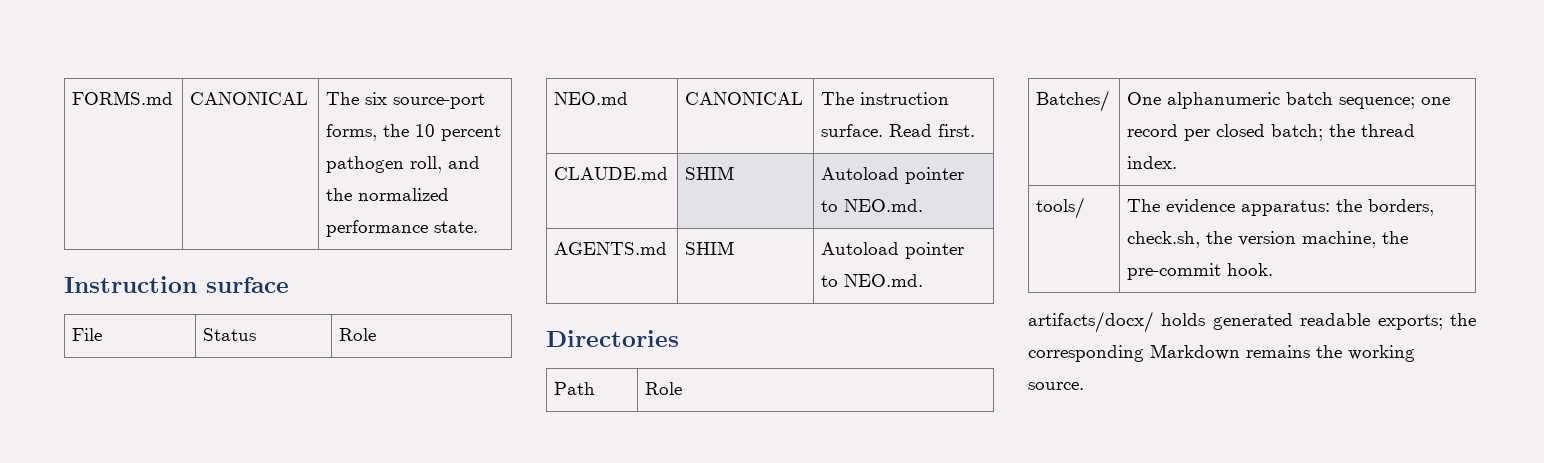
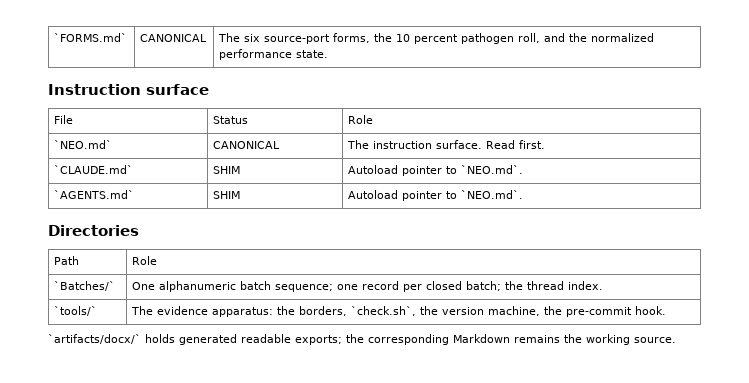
[72,91,174,105] FORMS.md -> [54,33,128,42] `FORMS.md`
[554,92,629,105] NEO.md -> [54,140,113,149] `NEO.md`
[554,167,669,180] [685,166,735,180] [821,167,965,184] [821,199,924,212] [554,242,668,255] [685,241,735,255] [821,242,965,259] [821,274,924,287] CLAUDE.md | SHIM | Autoload pointer to NEO.md. // AGENTS.md | SHIM | Autoload pointer to NEO.md. -> [54,165,134,174] [213,166,241,174] [348,165,524,176] [54,190,135,199] [213,191,241,199] [348,190,524,201] `CLAUDE.md` | SHIM | Autoload pointer to `NEO.md`. // `AGENTS.md` | SHIM | Autoload pointer to `NEO.md`.
[1036,90,1111,112] Batches/ -> [54,281,116,291] `Batches/`
[1036,197,1086,219] tools/ -> [54,306,98,316] `tools/`
[1127,231,1201,248] check.sh, -> [351,306,417,316] `check.sh`,
[1028,311,1154,333] artifacts/docx/ -> [48,334,141,344] `artifacts/docx/`

